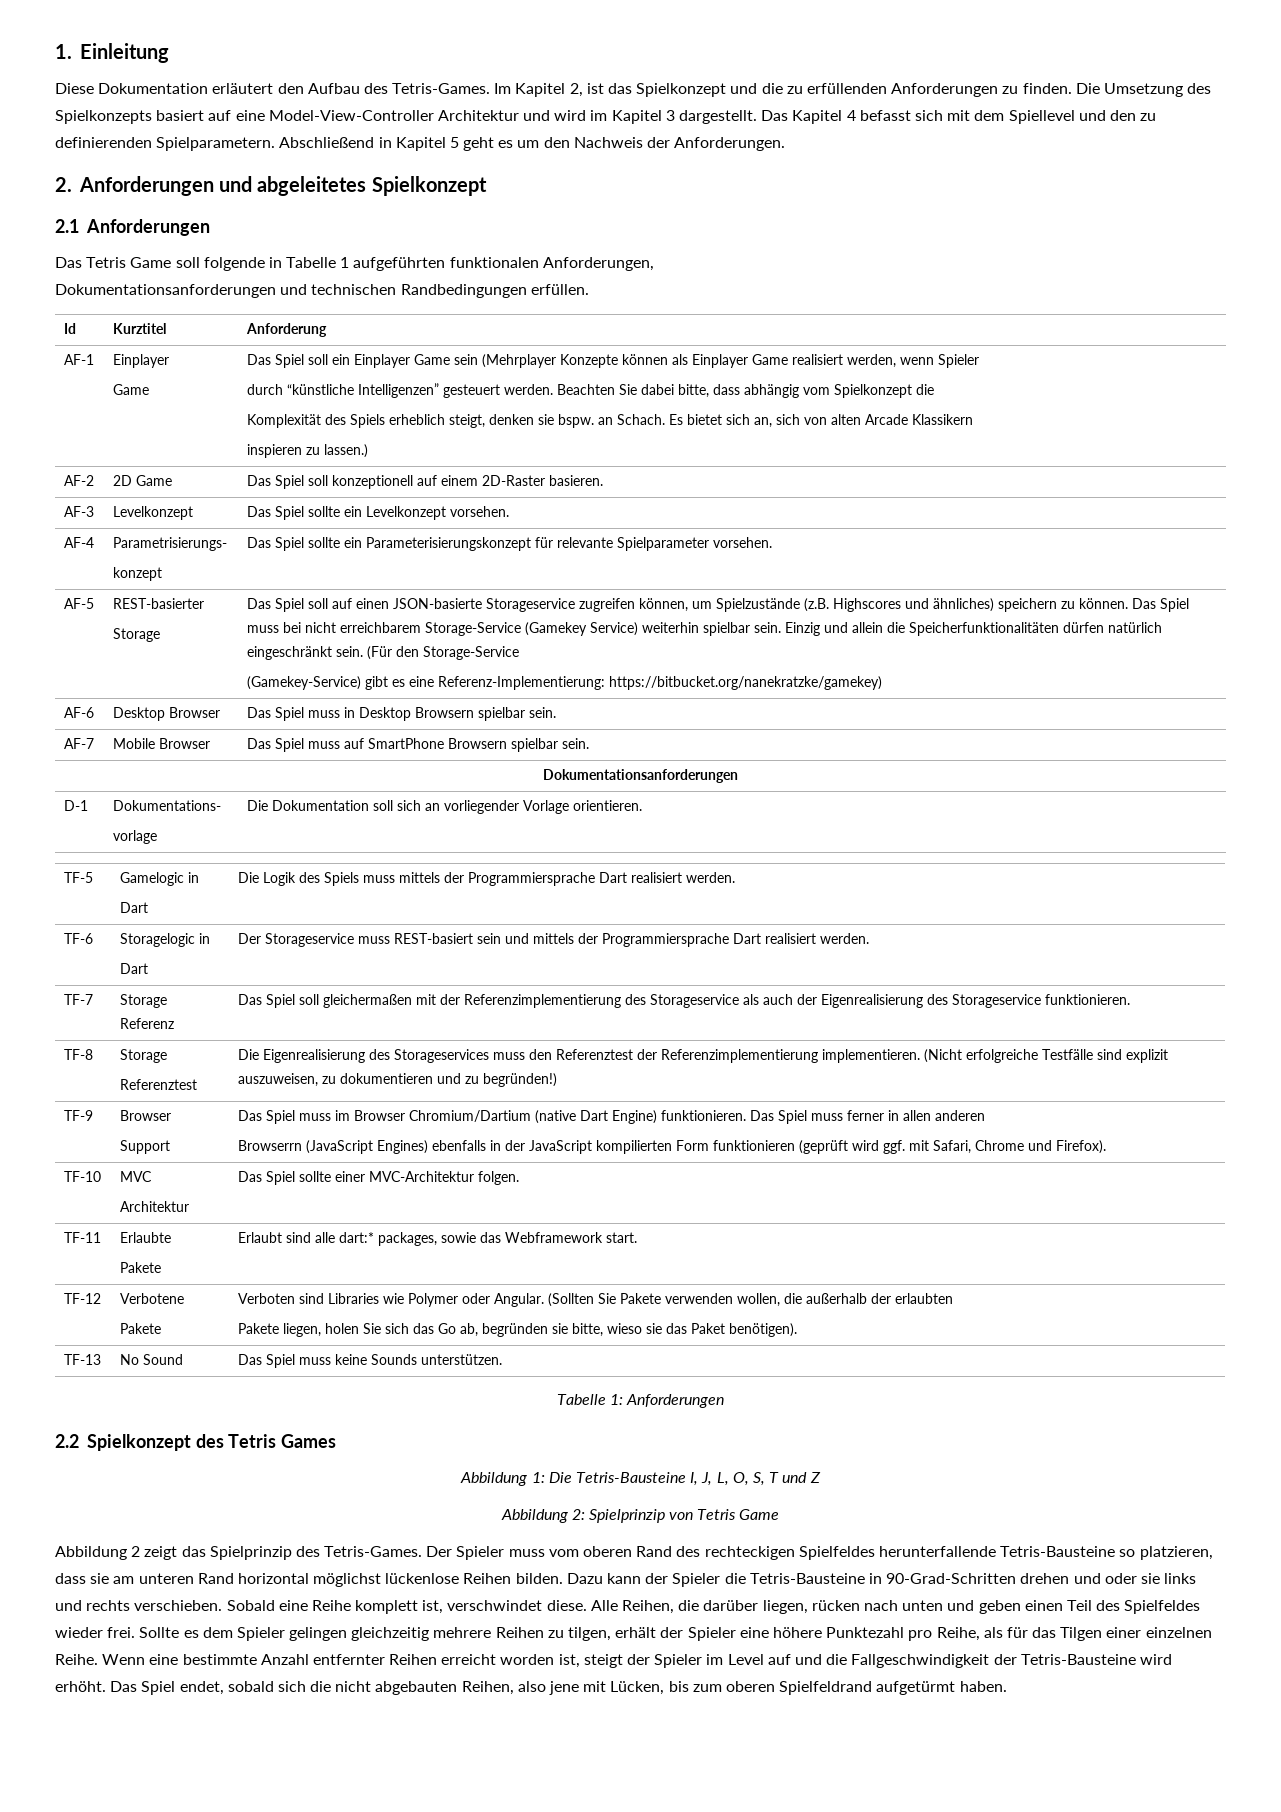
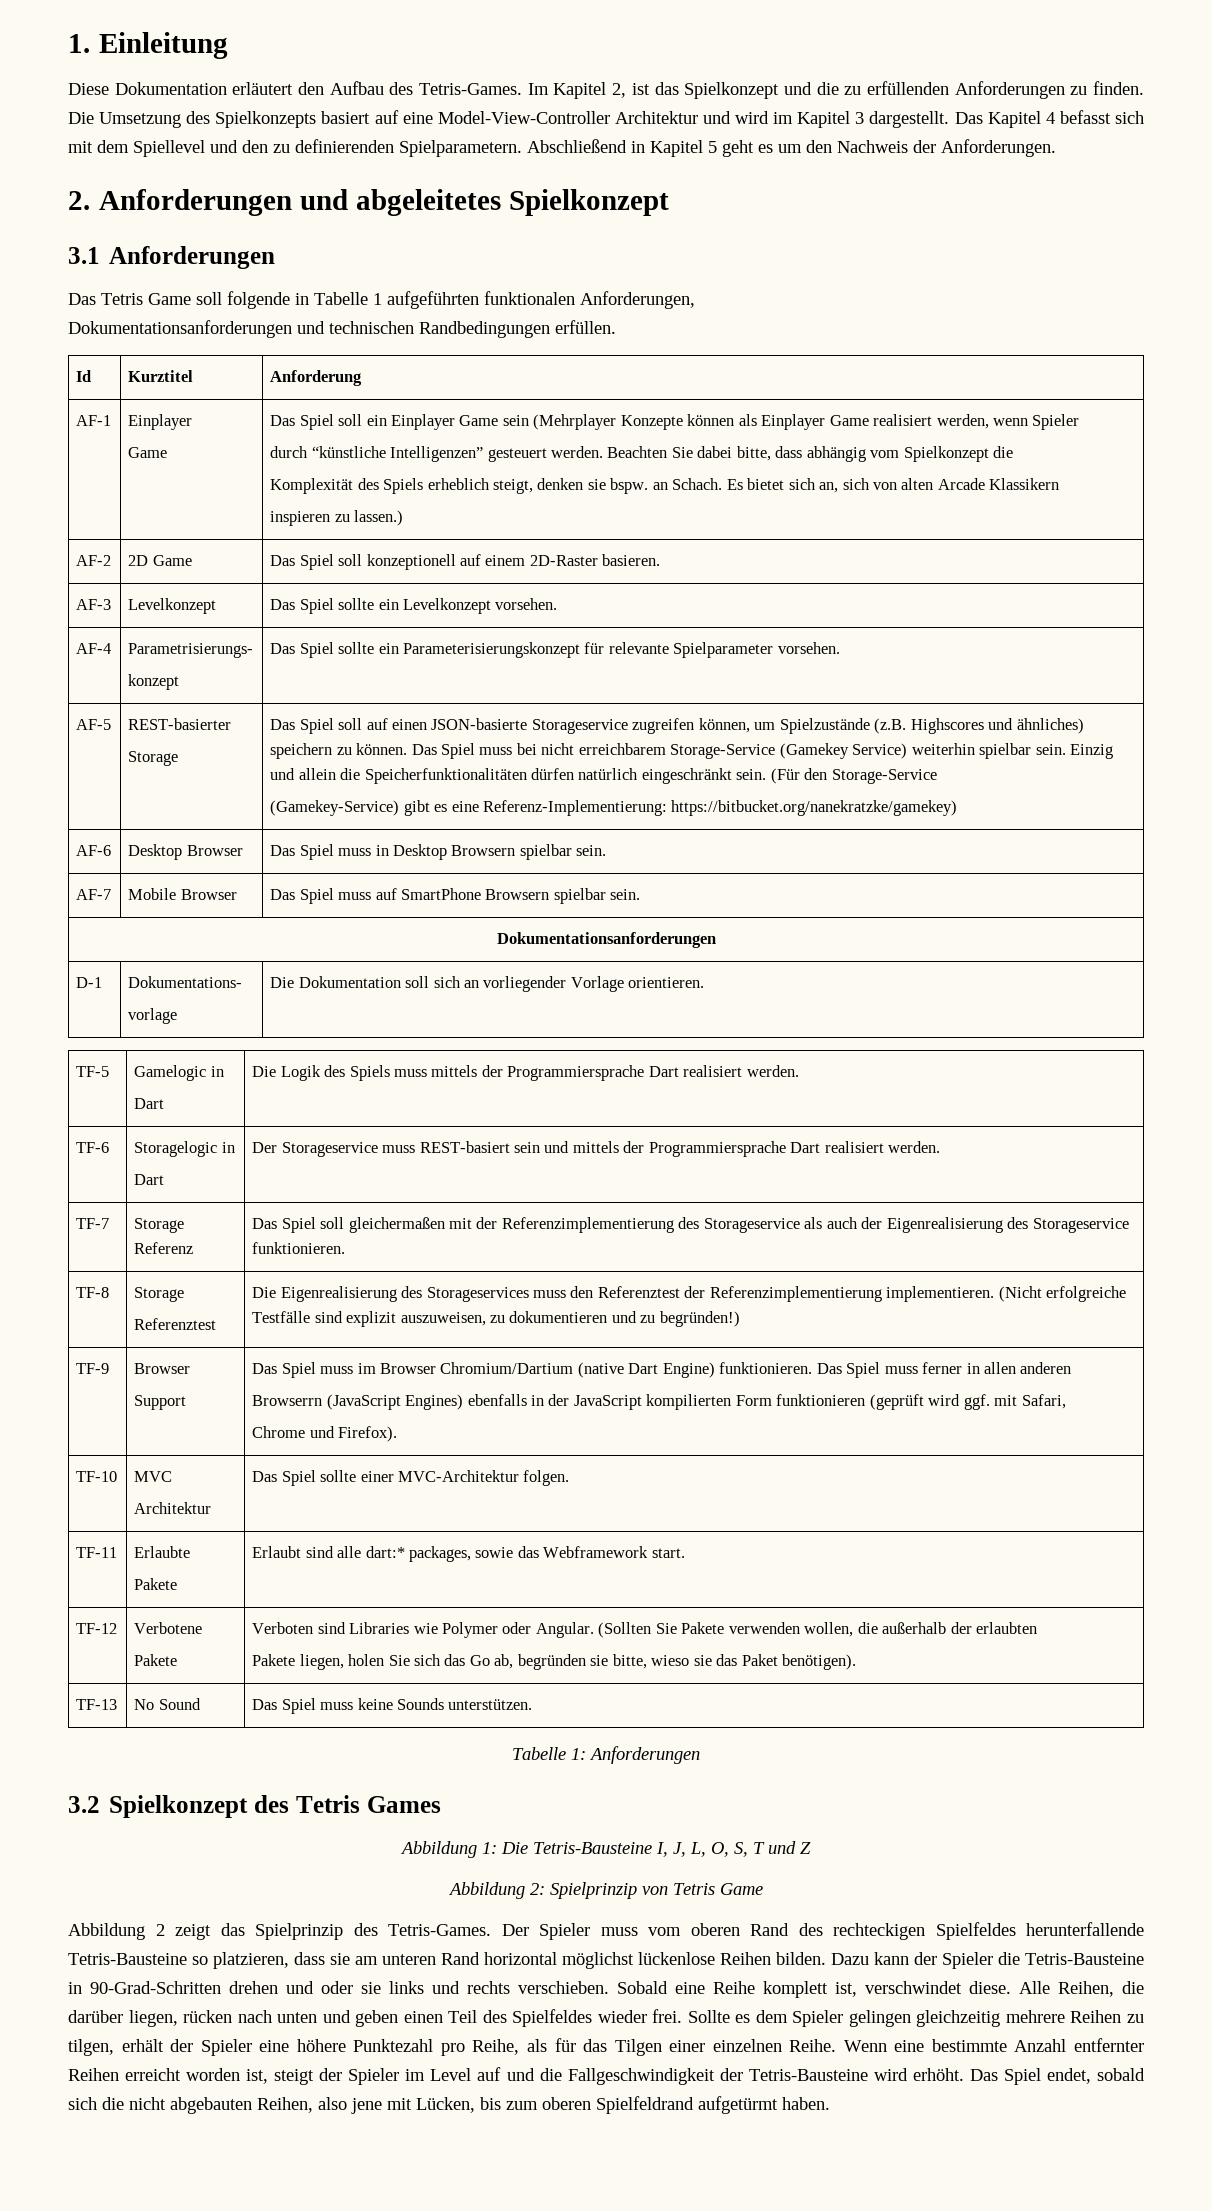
[55,219,79,233] 2.1 -> [68,247,100,264] 3.1
(972, 1147) none -> (1066, 1401) //
[55,1434,79,1448] 2.2 -> [68,1796,100,1813] 3.2

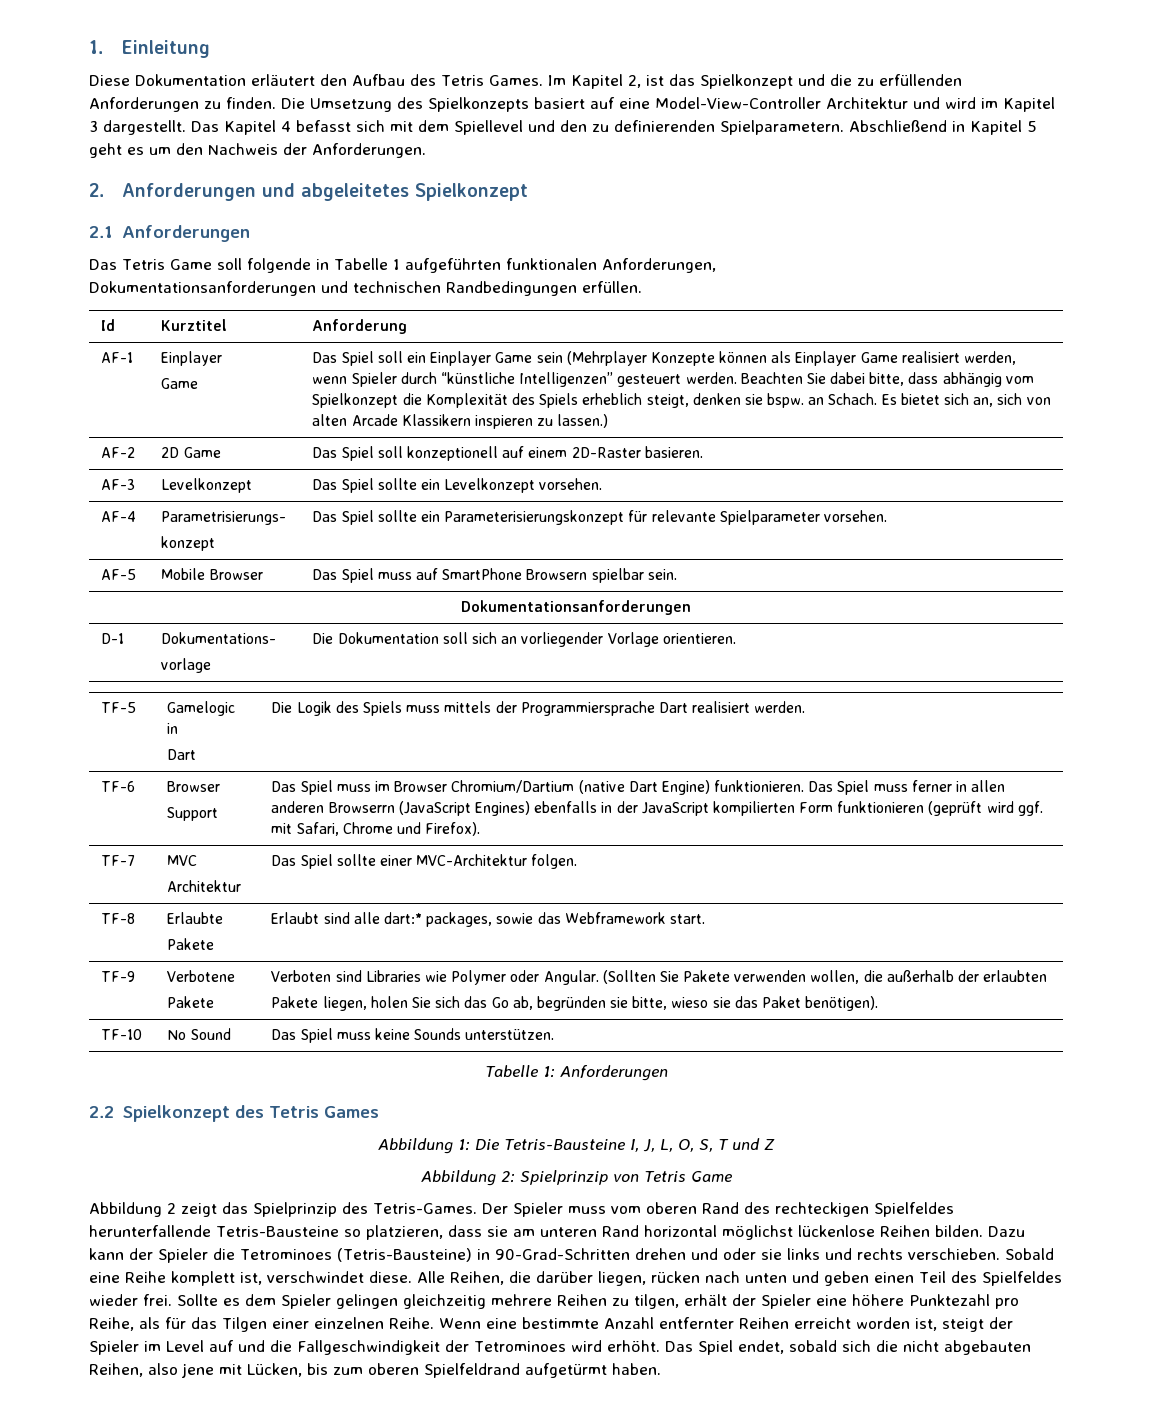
[419,83,523,95] Tetris-Games. -> [441,75,543,86] Tetris Games.
[68,247,100,264] 3.1 -> [89,226,113,238] 2.1
(1080, 422) // -> (397, 379) none
(1014, 452) // -> (422, 399) none
(1060, 484) // -> (471, 420) none
[128,718,232,730] [128,751,179,766] [270,718,1084,734] [270,743,1113,759] [270,768,937,784] [270,800,958,816] [76,845,112,856] [128,844,243,860] [270,844,607,860] [76,889,112,900] | REST-basierter // Storage | Das Spiel soll auf einen JSON-basierte Storageservice zugreifen können, um Spielzustände (z.B. Highscores und ähnliches) speichern zu können. Das Spiel muss bei nicht erreichbarem Storage-Service (Gamekey Service) weiterhin spielbar sein. Einzig und allein die Speicherfunktionalitäten dürfen natürlich eingeschränkt sein. (Für den Storage-Service // (Gamekey-Service) gibt es eine Referenz-Implementierung: https://bitbucket.org/nanekratzke/gamekey) // AF-6 | Desktop Browser | Das Spiel muss in Desktop Browsern spielbar sein. // AF-7 -> (137, 574) none
[134,1141,235,1157] [134,1174,165,1185] [252,1141,941,1157] [76,1218,110,1229] [134,1218,185,1233] [134,1242,194,1254] [252,1217,1129,1233] [252,1242,346,1254] [76,1287,110,1298] [134,1287,185,1302] [134,1318,217,1330] [252,1286,1127,1302] [252,1311,740,1327] [76,1363,110,1374] | Storagelogic in // Dart | Der Storageservice muss REST-basiert sein und mittels der Programmiersprache Dart realisiert werden. // TF-7 | Storage Referenz | Das Spiel soll gleichermaßen mit der Referenzimplementierung des Storageservice als auch der Eigenrealisierung des Storageservice funktionieren. // TF-8 | Storage // Referenztest | Die Eigenrealisierung des Storageservices muss den Referenztest der Referenzimplementierung implementieren. (Nicht erfolgreiche Testfälle sind explizit auszuweisen, zu dokumentieren und zu begründen!) // TF-9 -> (136, 786) none
(1072, 1368) // -> (325, 807) none
(1066, 1401) // -> (339, 829) none
[76,1471,118,1482] TF-10 -> [101,855,136,866] TF-7
[76,1547,118,1558] TF-11 -> [101,913,136,924] TF-8
[76,1623,118,1634] TF-12 -> [101,971,136,982] TF-9
[76,1699,118,1710] TF-13 -> [101,1029,143,1040] TF-10
[68,1796,100,1813] 3.2 -> [89,1106,114,1118] 2.2
[1025,1953,1144,1965] Tetris-Bausteine -> [240,1248,472,1262] Tetrominoes (Tetris-Bausteine)
[748,2069,868,2081] Tetris-Bausteine -> [474,1341,566,1352] Tetrominoes

